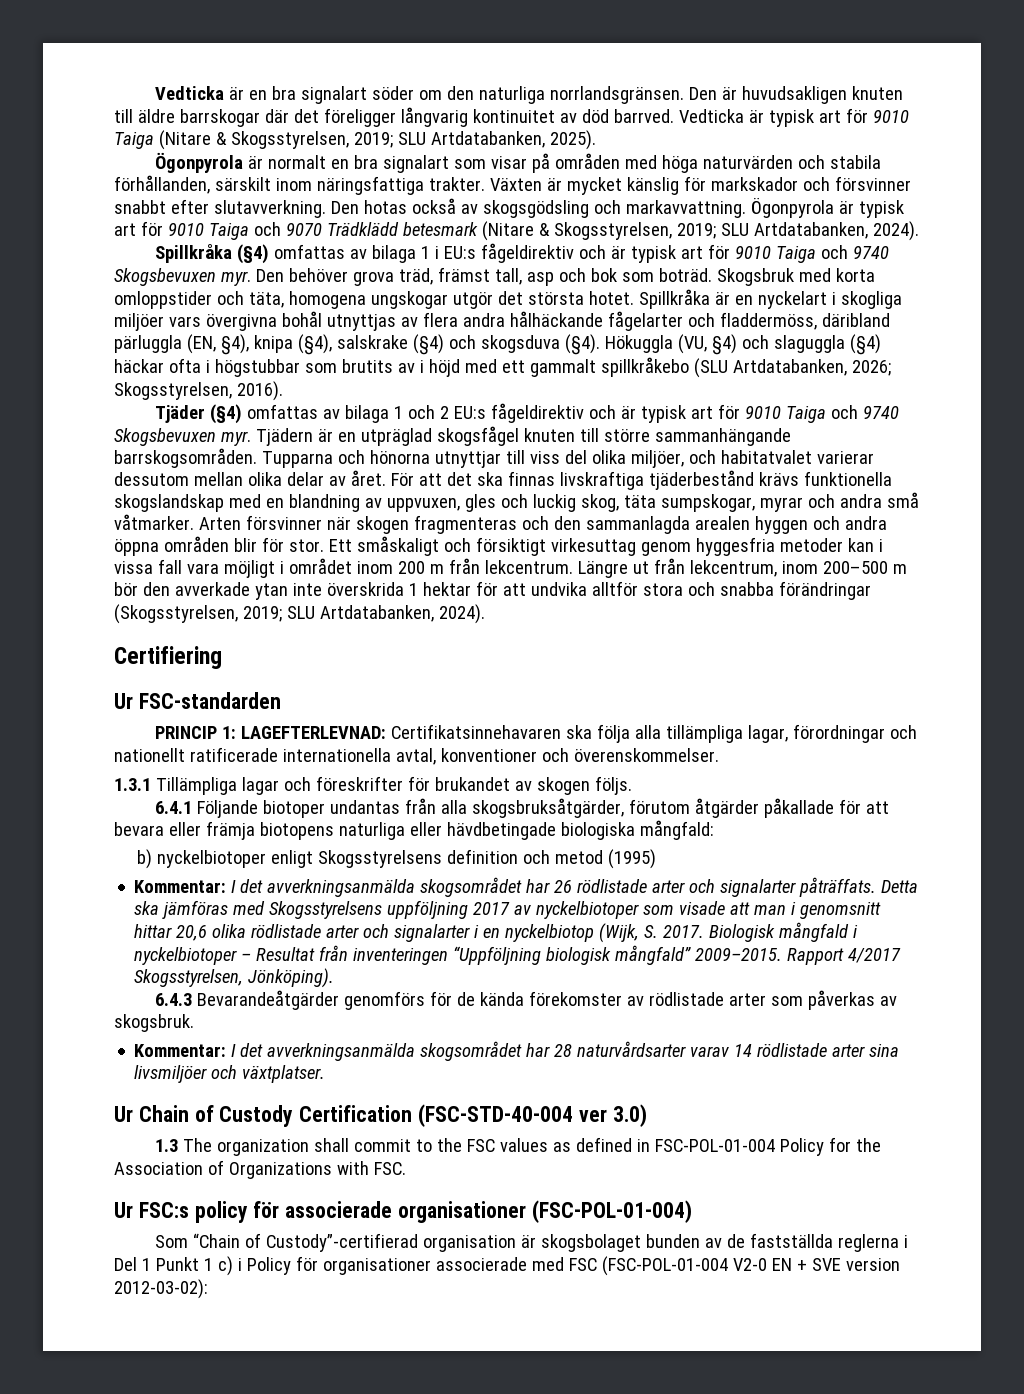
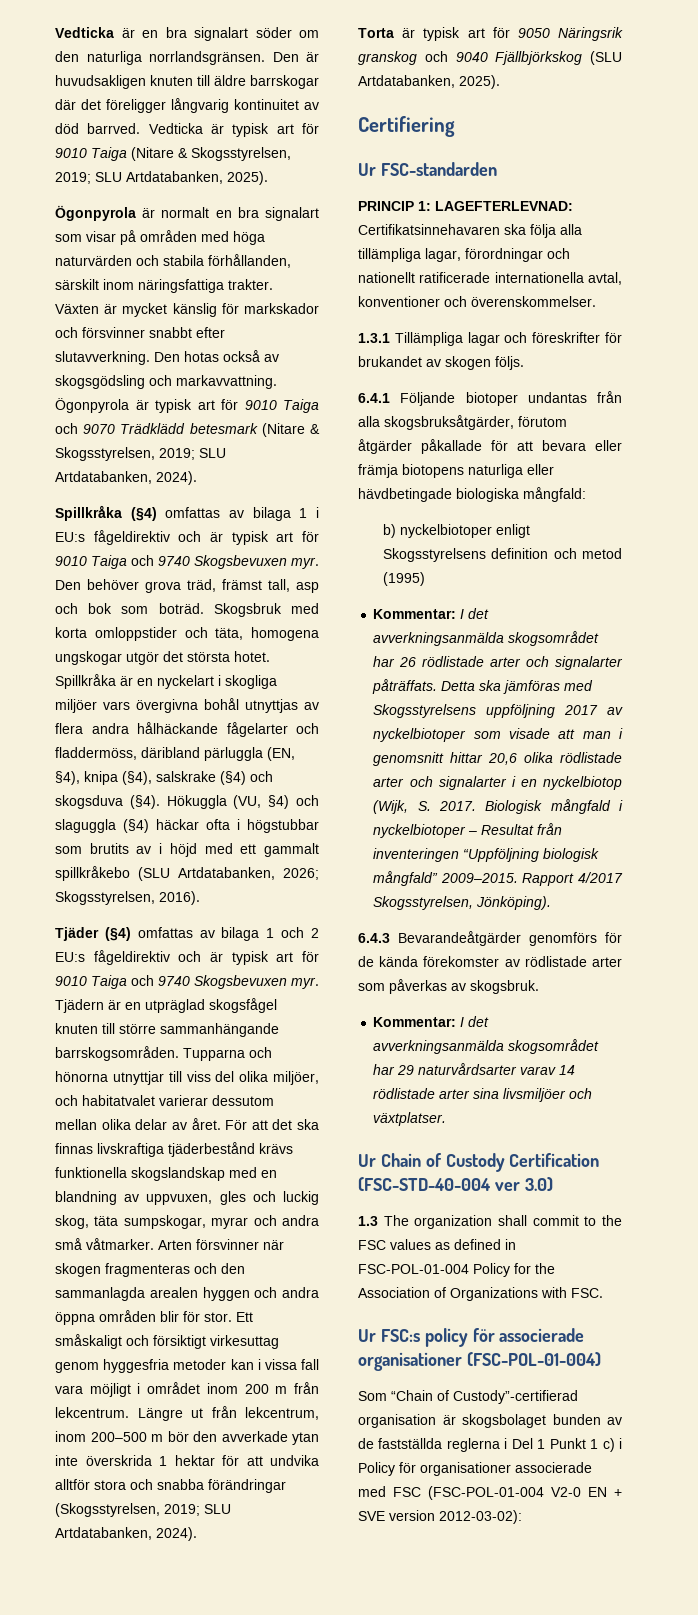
(485, 614) none -> [358,27,623,41] [358,51,622,65] [358,75,500,89] // Torta är typisk art för 9050 Näringsrik granskog och 9040 Fjällbjörkskog (SLU Artdatabanken, 2025).
[554,1044,573,1057] 28 -> [397,1065,415,1075] 29

